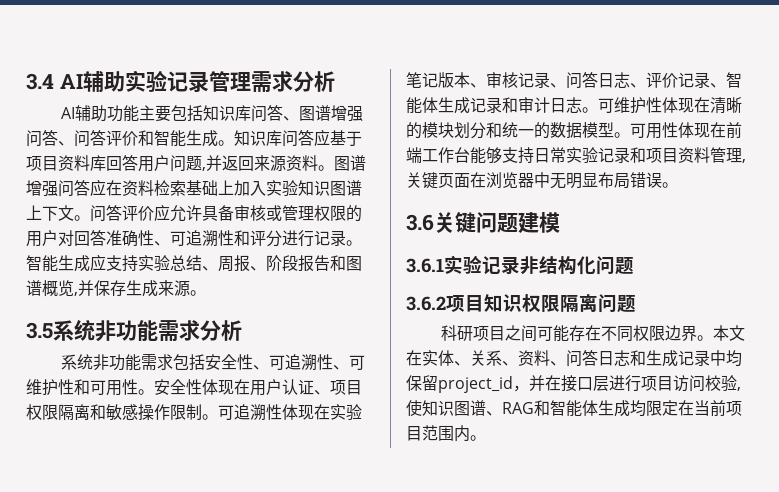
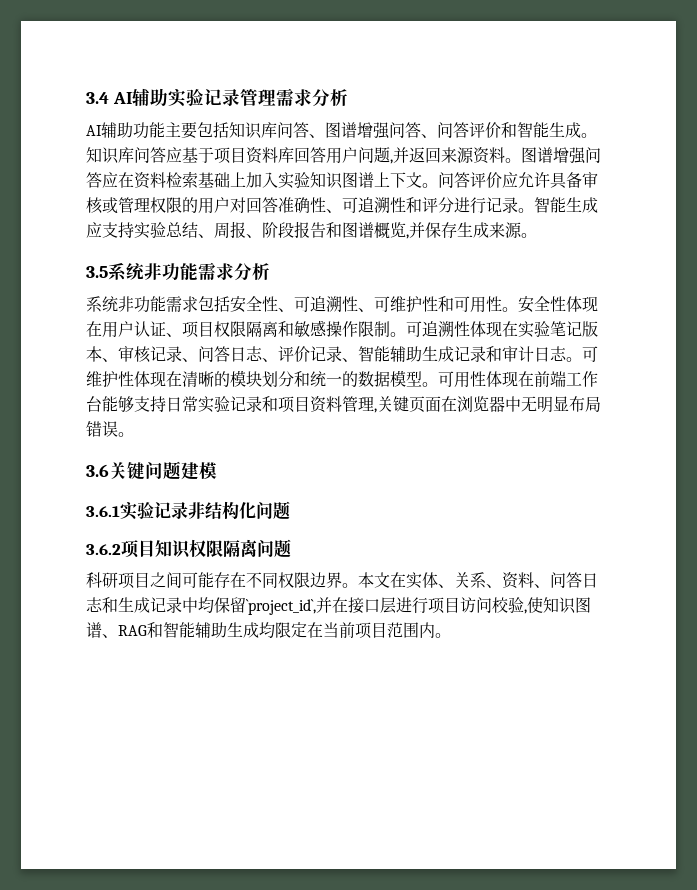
[422,97,438,113] 体 -> [390,346,422,362] 辅助
[438,376,529,393] project_id， -> [246,599,316,615] `project_id`,
[582,400,598,416] 体 -> [195,622,227,638] 辅助

